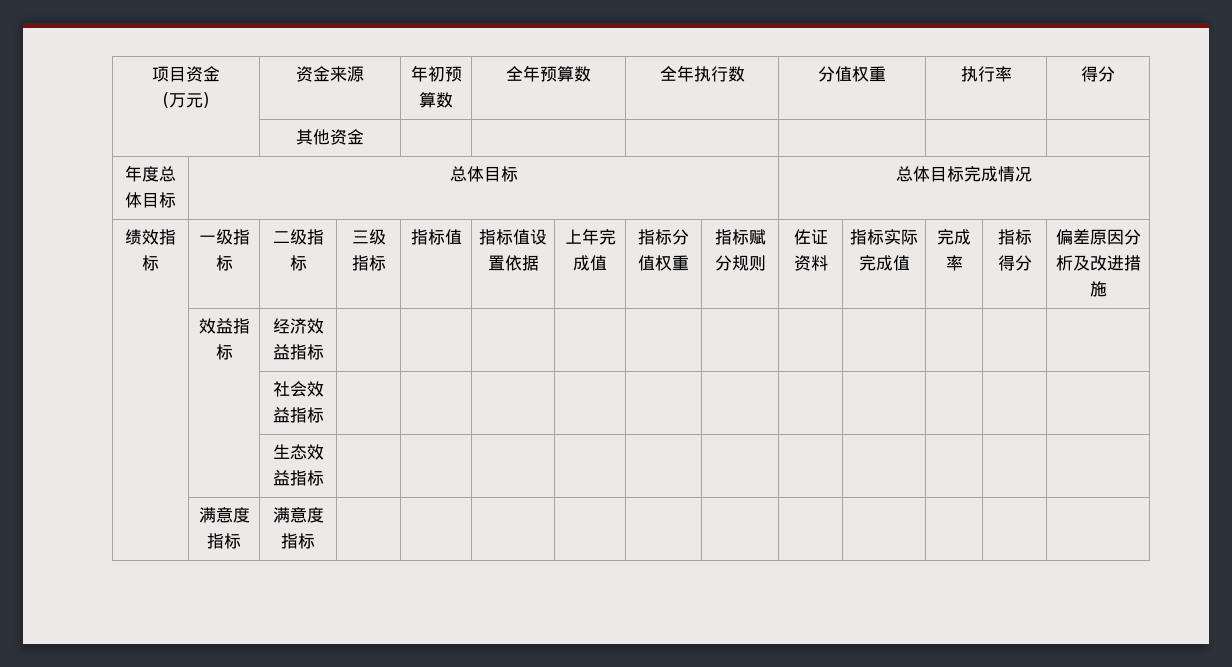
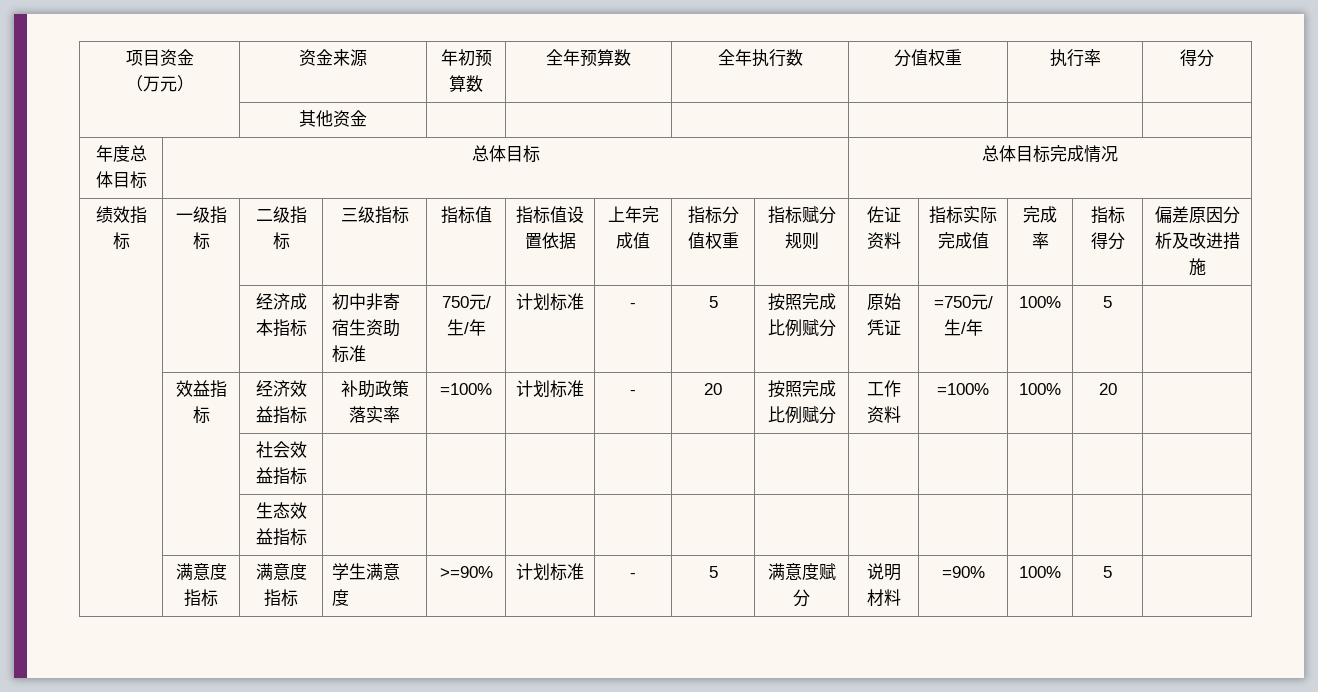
(1107, 289) none -> [255,293,307,310] [255,319,307,337] [332,293,401,311] [332,319,401,337] [332,345,367,363] [441,294,491,310] [446,319,486,336] [516,293,584,311] [630,303,636,308] [708,296,718,308] [767,293,836,311] [767,319,836,337] [866,293,901,310] [866,319,901,336] [933,294,993,310] [943,319,983,336] [1019,296,1061,308] [1103,296,1112,308] // | | 经济成本指标 | 初中非寄宿生资助标准 | 750元/生/年 | 计划标准 | - | 5 | 按照完成比例赋分 | 原始凭证 | =750元/生/年 | 100% | 5 |
(324, 352) | | | | | | | | | -> [340,380,409,398] [349,406,400,423] [440,383,492,395] [516,380,584,398] [630,390,636,395] [704,383,722,395] [767,380,836,398] [767,406,836,424] [866,380,901,397] [866,406,901,423] [937,383,989,395] [1019,383,1061,395] [1098,383,1117,395] 补助政策落实率 | =100% | 计划标准 | - | 20 | 按照完成比例赋分 | 工作资料 | =100% | 100% | 20
(315, 541) | | | | | | | | | -> [332,563,401,580] [332,589,350,606] [439,566,493,578] [516,563,584,581] [630,573,636,578] [708,566,718,578] [767,563,836,580] [793,589,810,607] [866,563,901,581] [866,589,901,606] [941,566,985,578] [1019,566,1061,578] [1103,566,1112,578] 学生满意度 | >=90% | 计划标准 | - | 5 | 满意度赋分 | 说明材料 | =90% | 100% | 5

